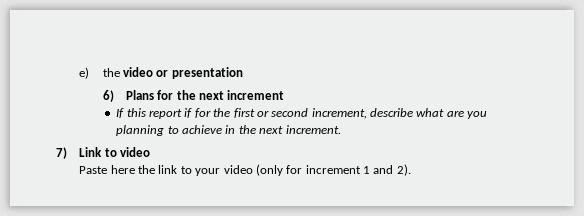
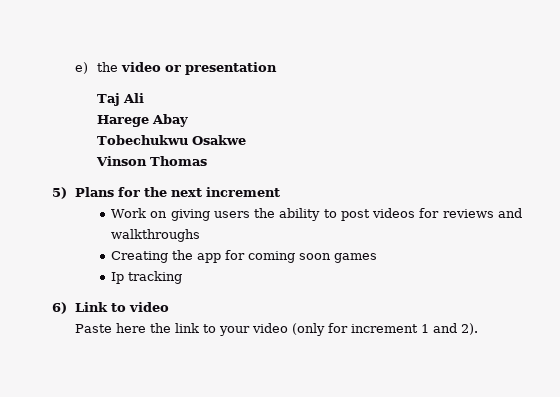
[102,90,114,102] 6) -> [97,93,145,106] [97,114,189,127] [97,135,247,145] [96,156,208,166] [52,187,67,199] Taj Ali // Harege Abay // Tobechukwu Osakwe // Vinson Thomas // 5)
[116,108,488,119] [116,125,341,136] [56,147,67,159] If this report if for the first or second increment, describe what are you planning to achieve in the next increment. // 7) -> [110,208,522,221] [110,229,200,242] [110,250,377,263] [110,271,182,284] [52,302,67,314] Work on giving users the ability to post videos for reviews and walkthroughs // Creating the app for coming soon games // Ip tracking // 6)

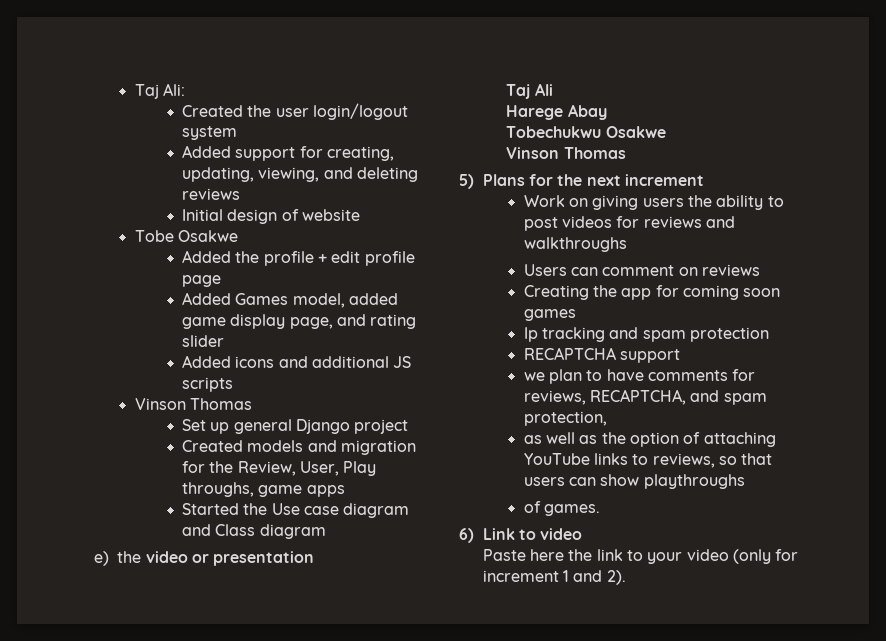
(74, 68) none -> [134,83,186,99] [182,103,409,120] [182,126,238,140] [182,145,395,161] [182,167,419,182] [182,188,241,200] [182,209,361,224] [134,230,239,242] [182,250,415,266] [182,275,222,287] [182,292,399,308] [182,314,417,329] [182,335,225,347] [182,355,412,368] [182,377,234,392] [134,398,253,410] [182,419,409,434] [182,440,417,455] [182,461,377,476] [182,482,345,497] [182,503,410,518] [182,524,326,539] Taj Ali: // Created the user login/logout system // Added support for creating, updating, viewing, and deleting reviews // Initial design of website // Tobe Osakwe // Added the profile + edit profile page // Added Games model, added game display page, and rating slider // Added icons and additional JS scripts // Vinson Thomas // Set up general Django project // Created models and migration for the Review, User, Play throughs, game apps // Started the Use case diagram and Class diagram //
(200, 235) none -> [523,264,761,276] // Users can comment on reviews
(182, 277) none -> [609,327,770,342] [523,347,681,363] [523,369,756,384] [523,389,767,405] [523,411,607,426] [523,432,776,447] [523,453,773,468] [523,474,745,489] [523,501,601,516] and spam protection // RECAPTCHA support // we plan to have comments for reviews, RECAPTCHA, and spam protection, // as well as the option of attaching YouTube links to reviews, so that users can show playthroughs // of games.

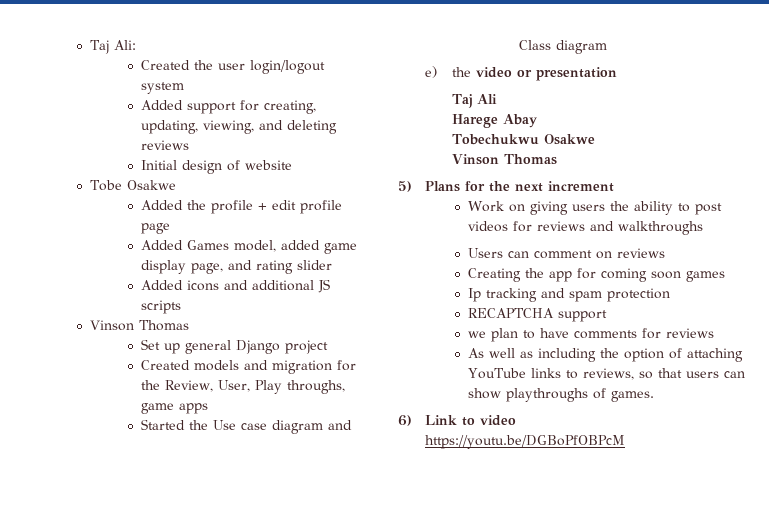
[523,389,767,405] [523,411,607,426] [523,435,542,444] reviews, RECAPTCHA, and spam protection, // as -> [665,328,714,338] [467,348,484,358] reviews // As
(598, 439) none -> [537,348,596,362] including
(745, 481) // -> (588, 395) none
[482,549,799,564] [482,570,626,585] Paste here the link to your video (only for increment 1 and 2). -> [425,435,626,449] https://youtu.be/DGBoPfOBPcM

